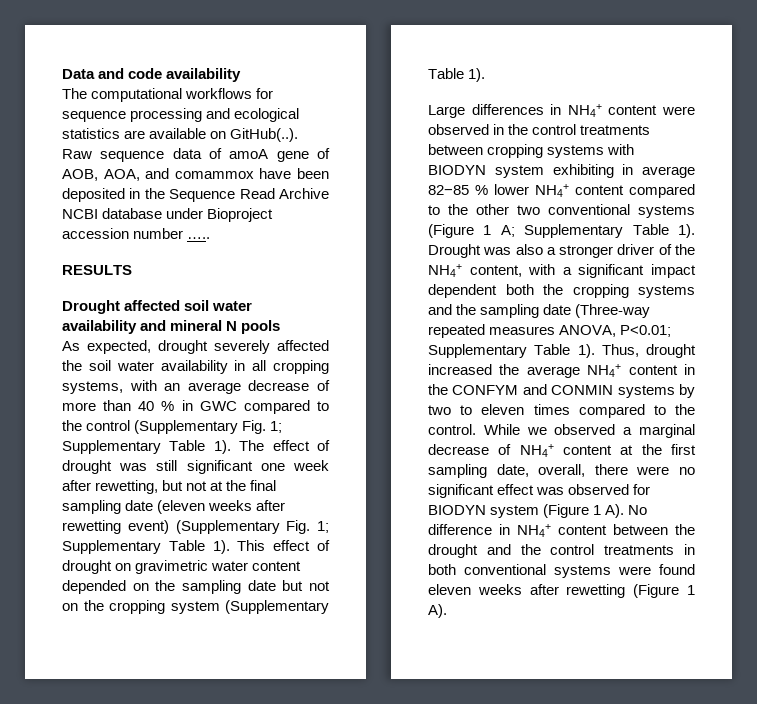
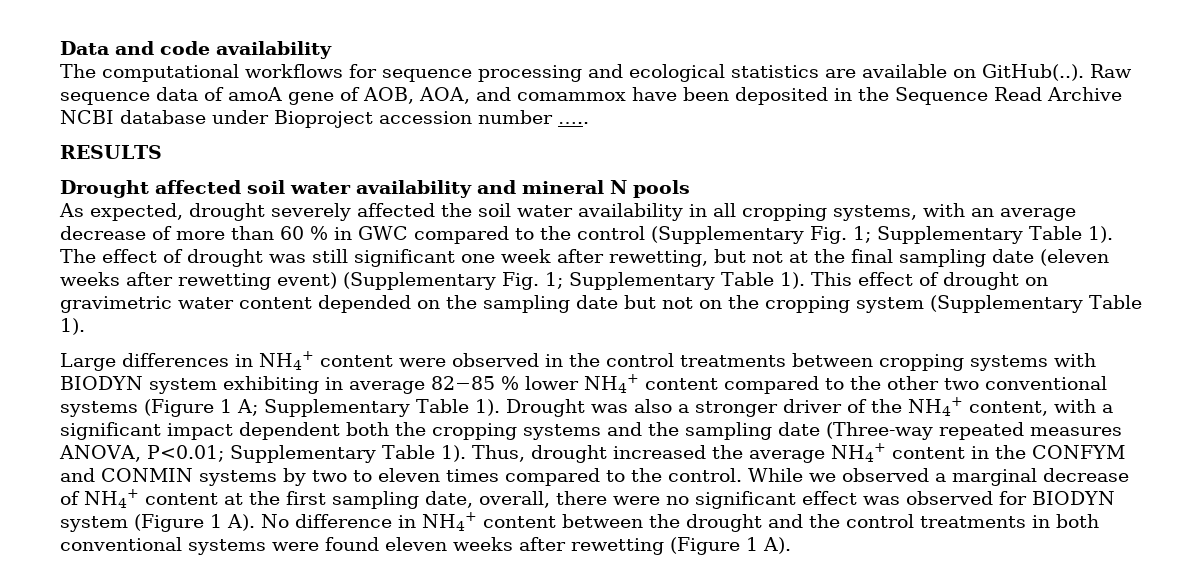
[138,401,155,411] 40 -> [280,226,304,240] 60

